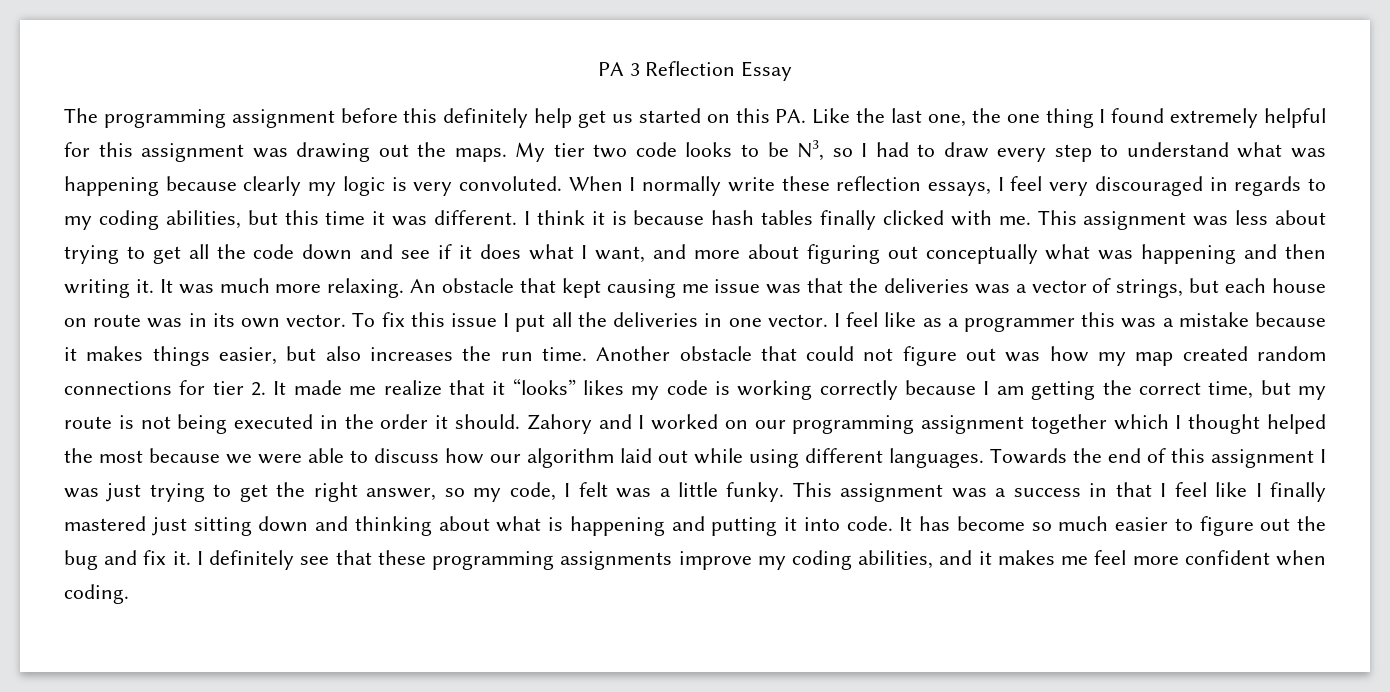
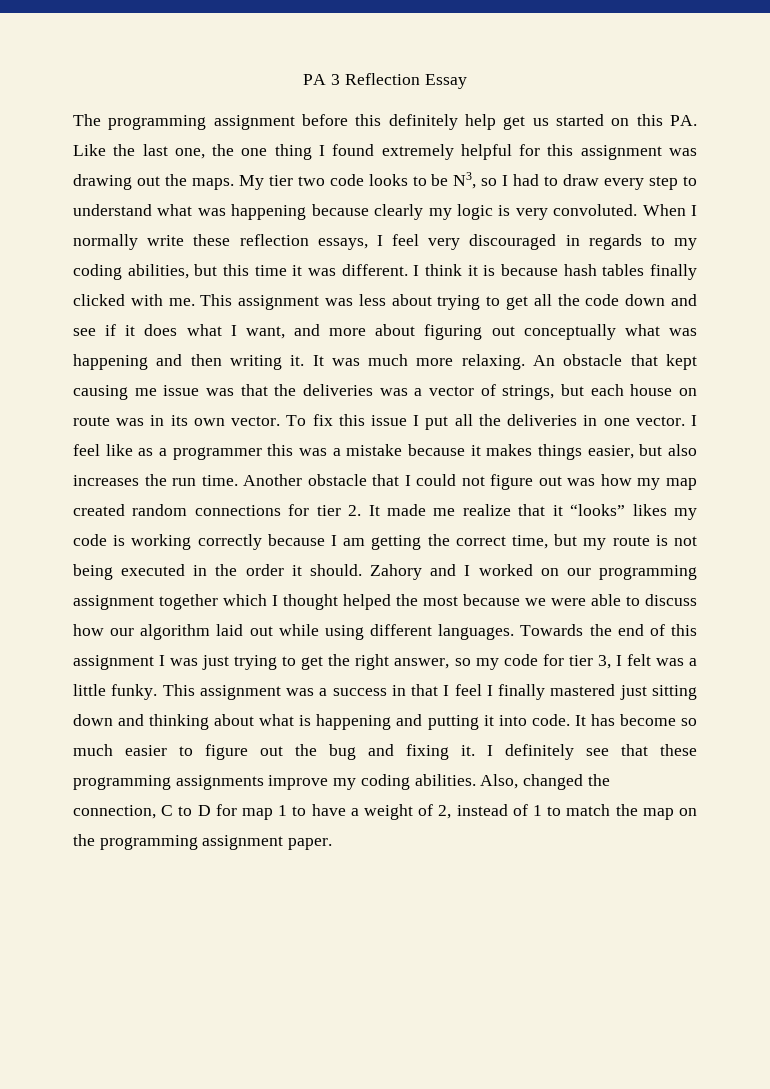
(797, 353) none -> [404,475,411,486] I
[509,482,556,501] code, -> [503,654,611,669] code for tier 3,
[1215,482,1248,497] like -> (482, 690) none
[143,550,167,565] fix -> [406,744,449,760] fixing
[858,550,1327,569] [64,584,129,604] abilities, and it makes me feel more confident when coding. -> [414,774,610,790] [73,804,697,820] [73,834,333,850] abilities. Also, changed the connection, C to D for map 1 to have a weight of 2, instead of 1 to match the map on the programming assignment paper.

